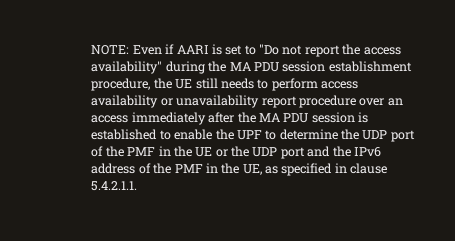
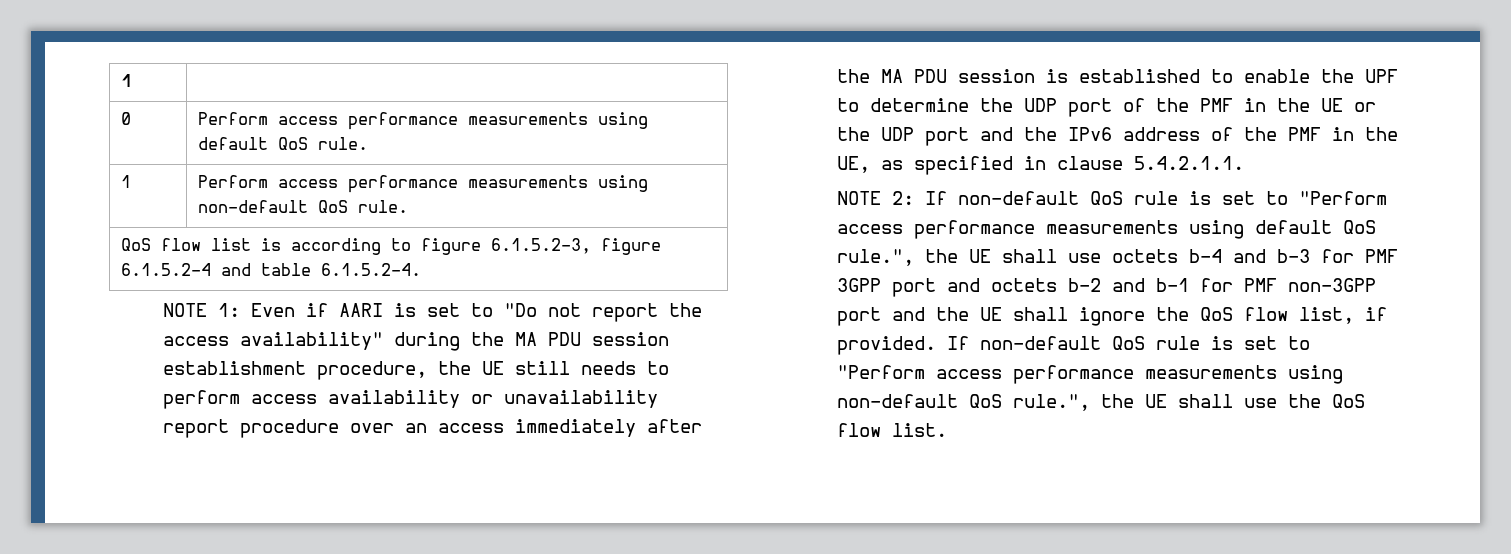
[91,45,130,55] NOTE: -> [121,74,133,87] [121,112,132,125] [198,112,649,130] [198,137,369,150] [121,175,132,188] [198,175,649,193] [198,200,409,213] [121,238,662,255] [121,263,422,276] [163,303,241,317] 1 | // 0 | Perform access performance measurements using default QoS rule. // 1 | Perform access performance measurements using non-default QoS rule. // QoS flow list is according to figure 6.1.5.2-3, figure 6.1.5.2-4 and table 6.1.5.2-4. // NOTE 1:
(138, 186) none -> [837,191,1388,205] [837,220,1377,239] [837,249,1399,266] [837,278,1377,297] [837,307,1388,326] [837,336,1311,355] [837,365,1344,384] [837,394,1366,411] [837,423,948,437] // NOTE 2: If non-default QoS rule is set to "Perform access performance measurements using default QoS rule.", the UE shall use octets b-4 and b-3 for PMF 3GPP port and octets b-2 and b-1 for PMF non-3GPP port and the UE shall ignore the QoS flow list, if provided. If non-default QoS rule is set to "Perform access performance measurements using non-default QoS rule.", the UE shall use the QoS flow list.

